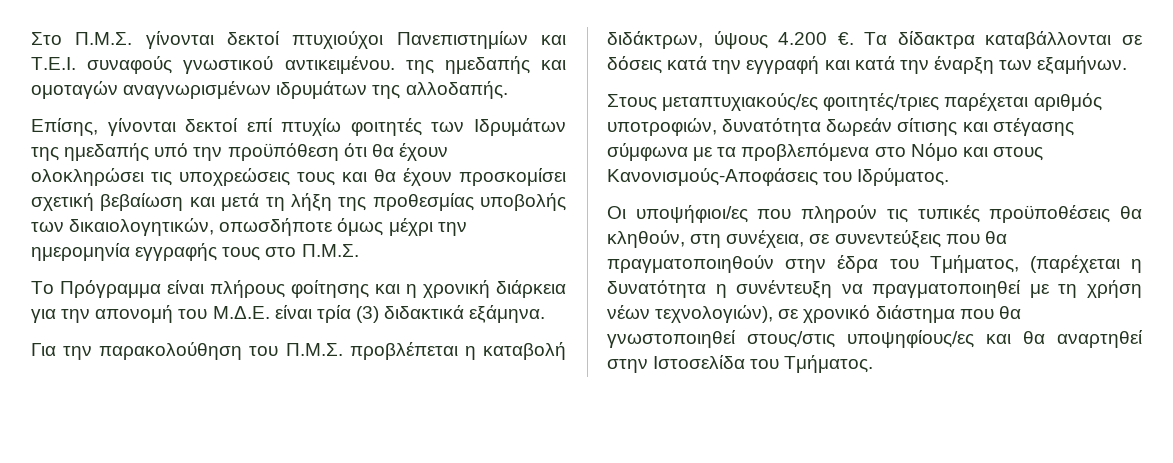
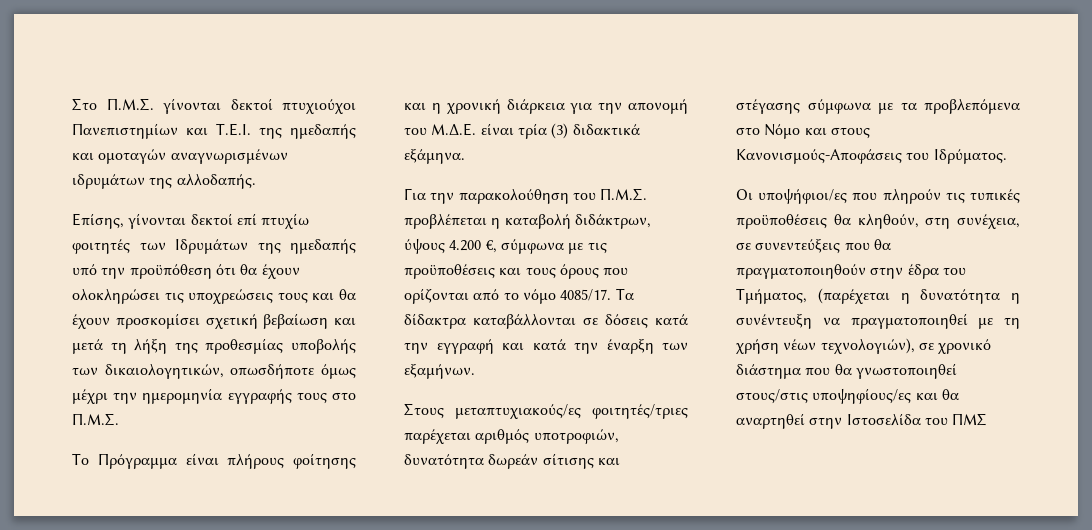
[87,56,395,74] συναφούς γνωστικού αντικειμένου. -> (251, 129) none
[837,32,854,45] €. -> [485,239,607,254] [404,264,629,279] [404,288,612,304] €, σύμφωνα με τις προϋποθέσεις και τους όρους που ορίζονται από το νόμο 4085/17.
[784,355,874,373] Τμήματος. -> [952,413,988,426] ΠΜΣ

